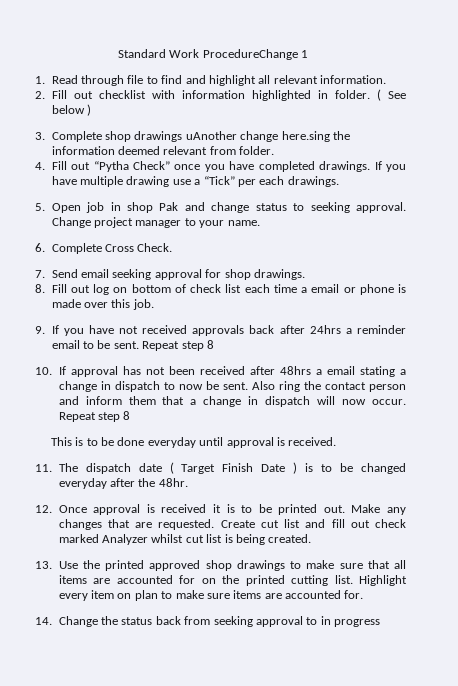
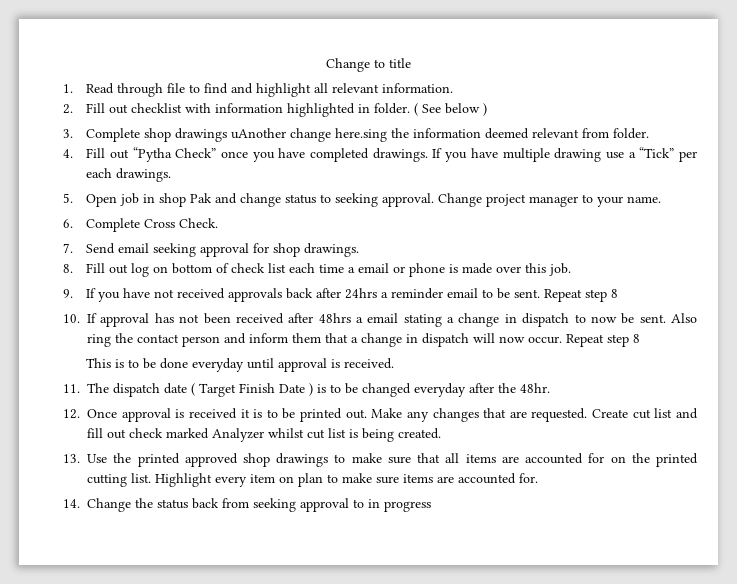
[117,49,309,60] Standard Work ProcedureChange 1 -> [326,58,411,72] Change to title

